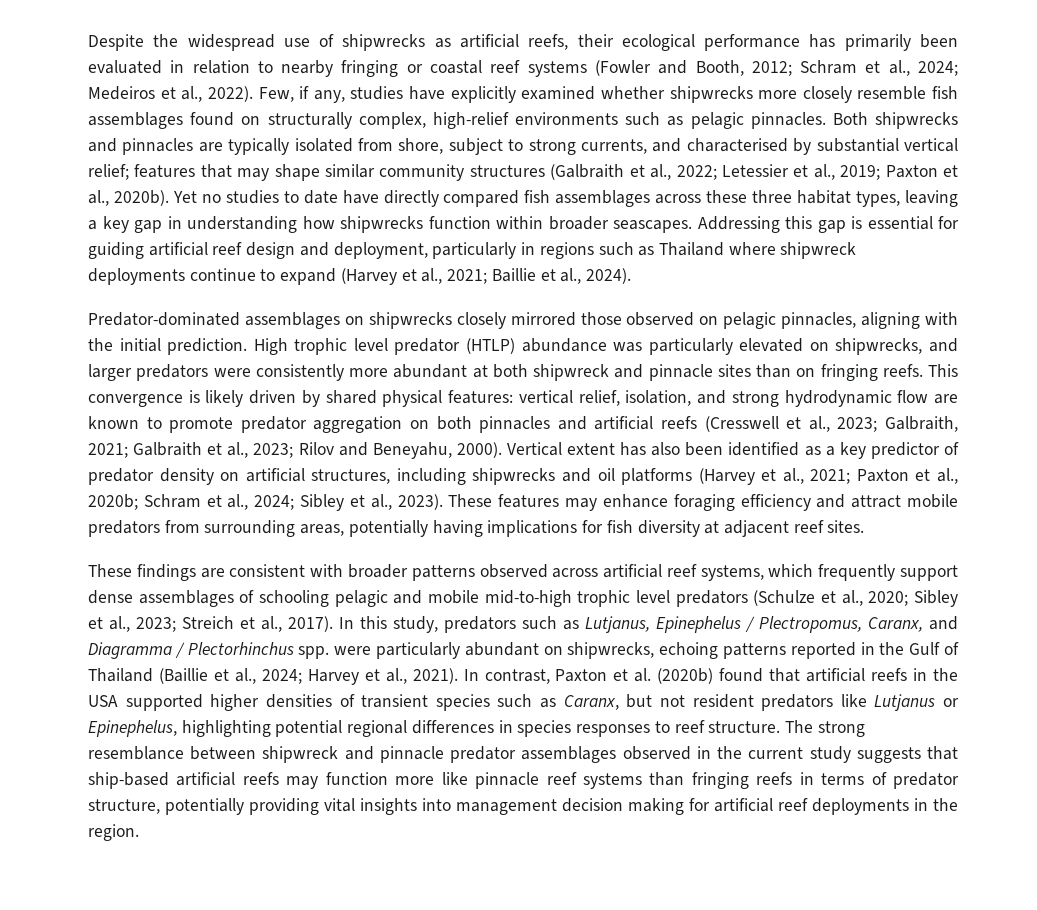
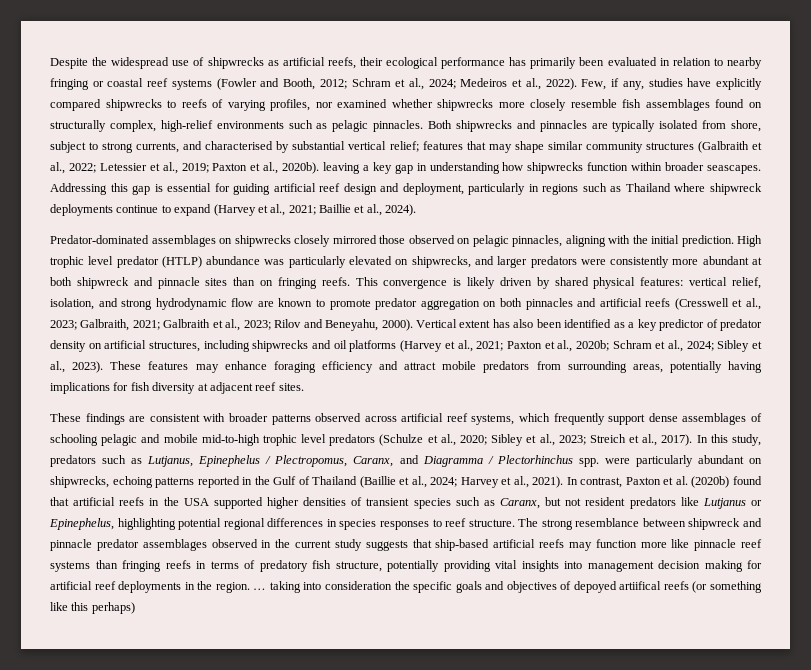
(516, 94) none -> [50,99,333,111] compared shipwrecks to reefs of varying profiles, nor
[172,190,901,207] Yet no studies to date have directly compared fish assemblages across these three habitat types, -> (320, 168) none
[893,772,959,789] predator -> [259,560,331,572] predatory fish
(139, 832) none -> [253,581,762,593] [50,602,135,614] … taking into consideration the specific goals and objectives of depoyed artiifical reefs (or something like this perhaps)

